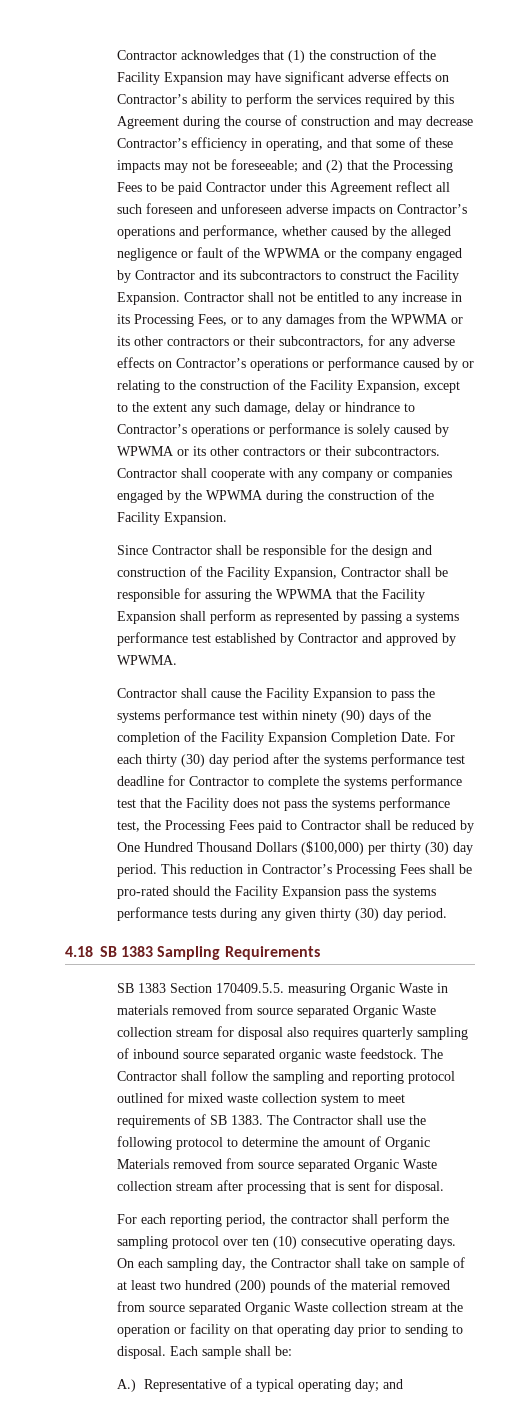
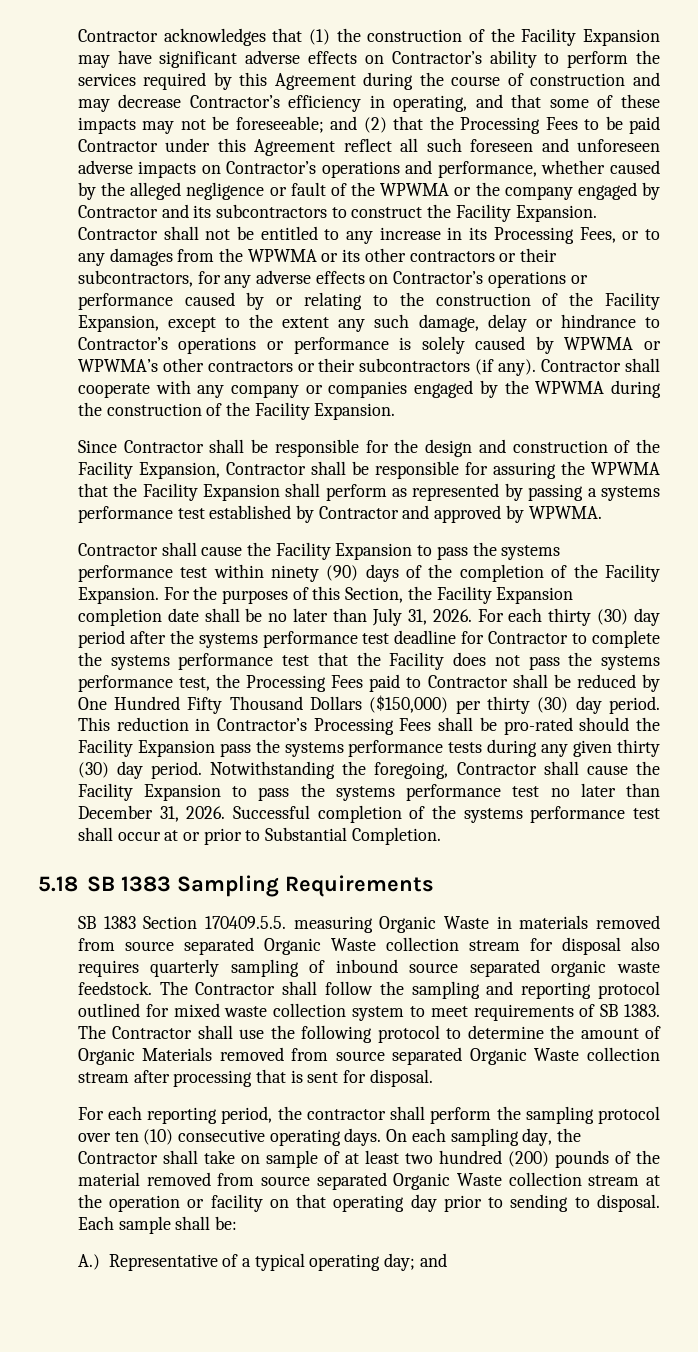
[193,446,441,456] its other contractors or their subcontractors. -> [77,358,537,376] WPWMA’s other contractors or their subcontractors (if any).
[268,732,432,745] Expansion Completion Date. -> [77,586,574,604] [77,608,472,626] Expansion. For the purposes of this Section, the Facility Expansion completion date shall be no later than July 31, 2026.
(194, 847) none -> [187,697,223,714] Fifty
[301,841,365,855] ($100,000) -> [369,695,449,713] ($150,000)
[65,946,93,957] // 4.18 -> [210,761,660,779] [77,783,661,801] [77,805,661,823] [77,827,441,845] [38,876,78,892] Notwithstanding the foregoing, Contractor shall cause the Facility Expansion to pass the systems performance test no later than December 31, 2026. Successful completion of the systems performance test shall occur at or prior to Substantial Completion. // 5.18

